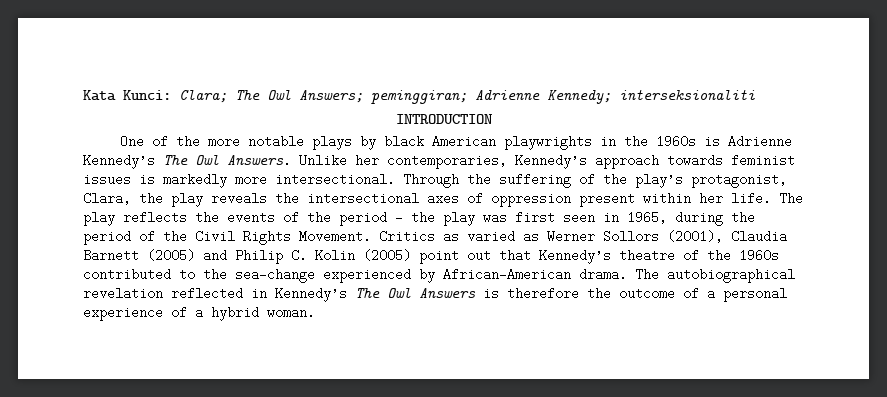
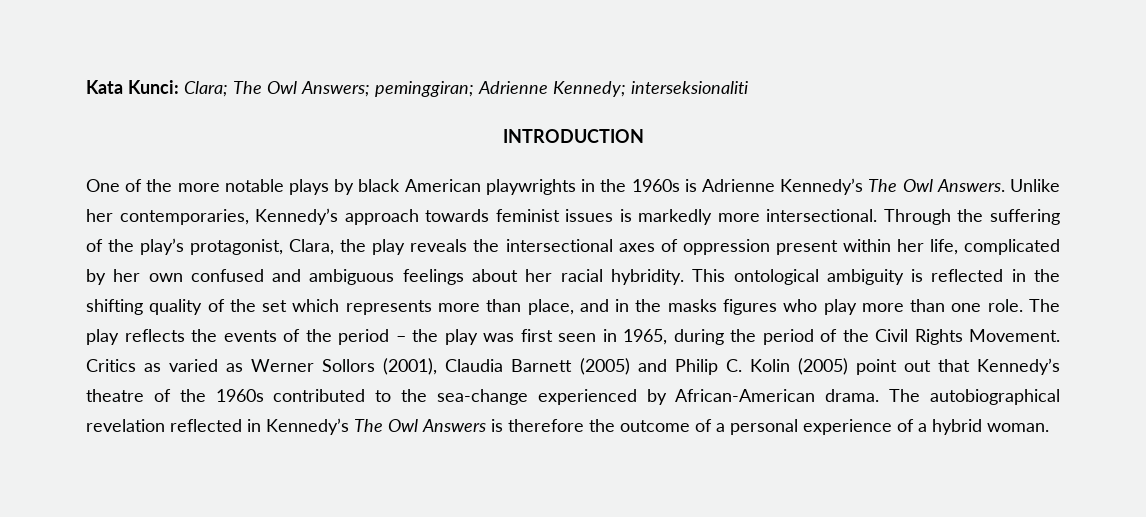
[731,192,771,205] life. -> [929,239,1060,255] [86,269,1060,285] [86,299,1023,315] life, complicated by her own confused and ambiguous feelings about her racial hybridity. This ontological ambiguity is reflected in the shifting quality of the set which represents more than place, and in the masks figures who play more than one role.

